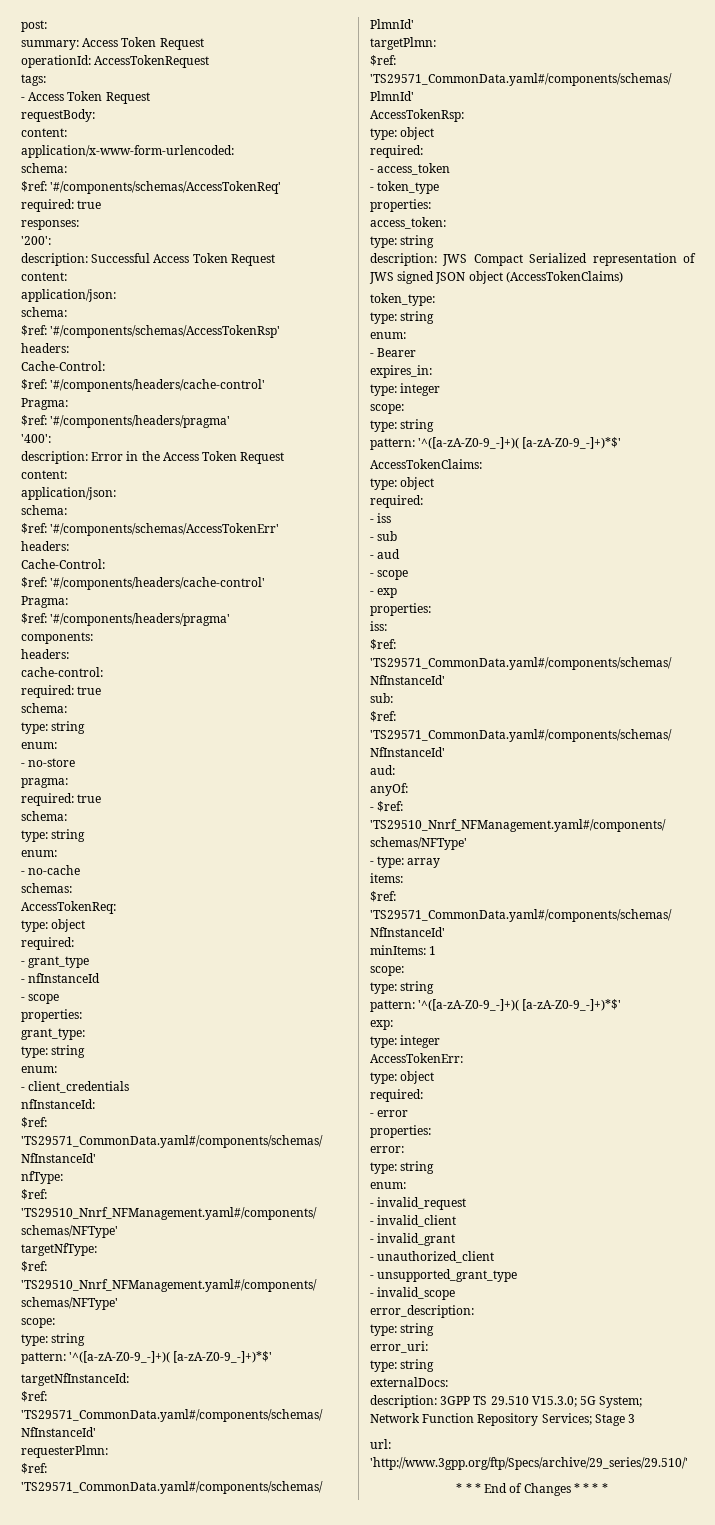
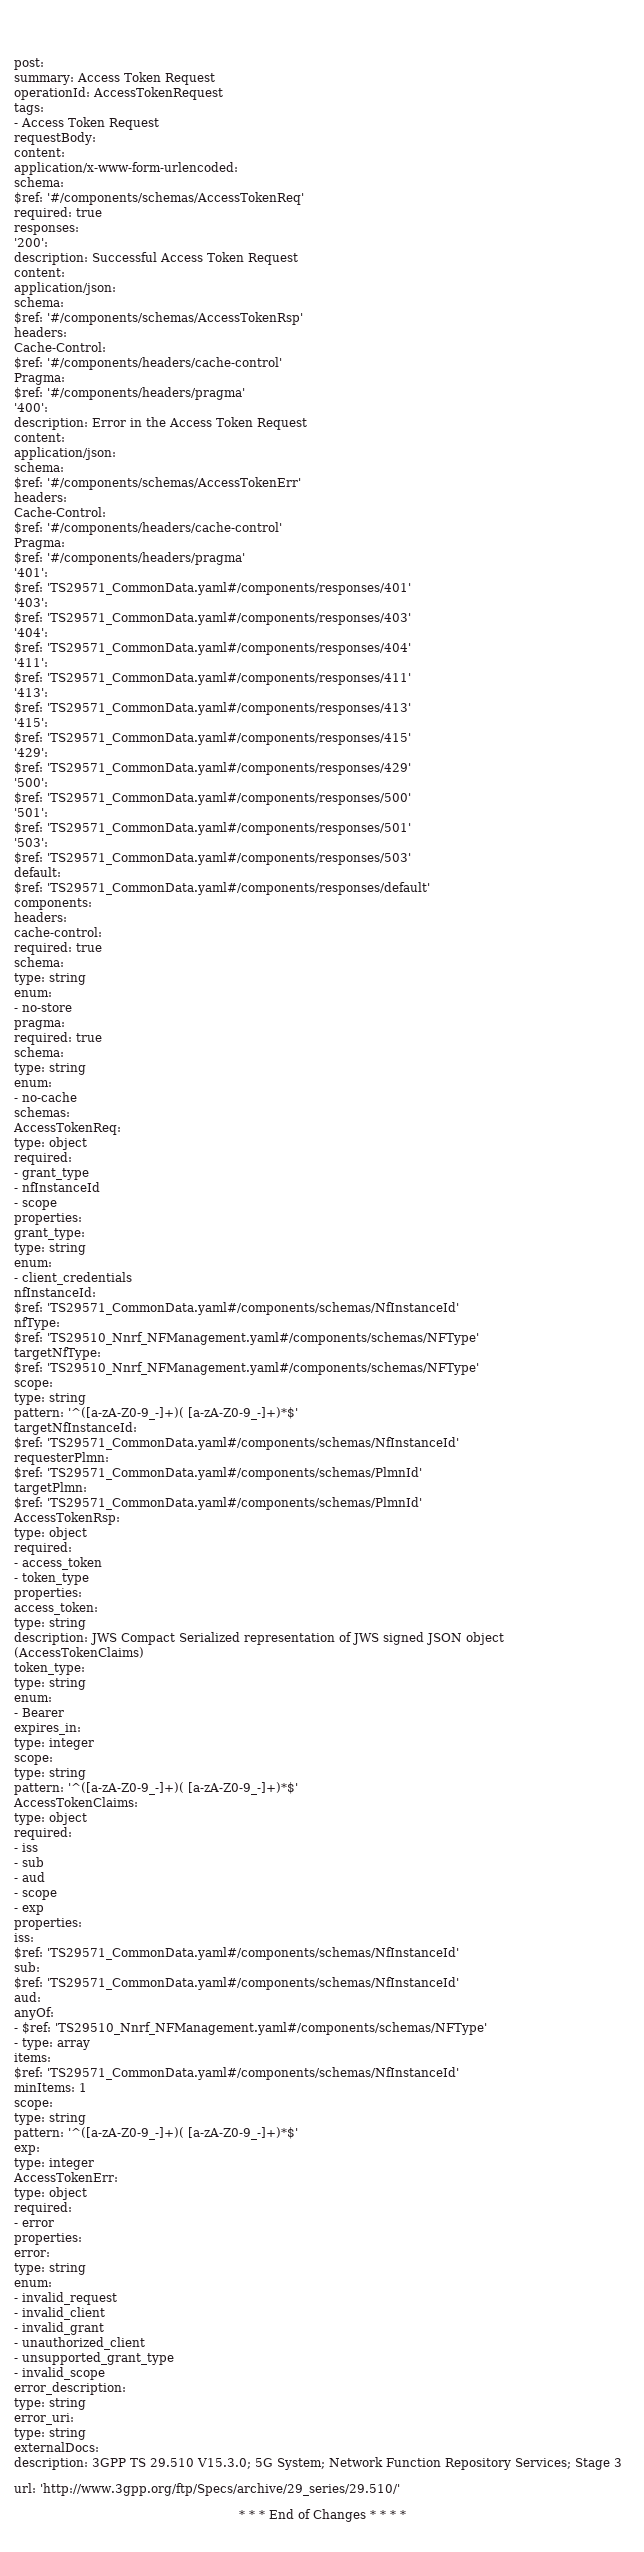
(231, 619) none -> [14,568,48,577] [14,582,411,595] [14,598,48,607] [14,612,411,625] [14,628,48,637] [14,642,411,655] [14,658,48,667] [14,672,411,685] [14,688,48,697] [14,702,411,715] [14,718,48,727] [14,732,411,745] [14,748,48,757] [14,762,411,775] [14,778,48,787] [14,792,411,805] [14,808,48,817] [14,822,411,835] [14,838,48,847] [14,852,411,865] [14,867,61,877] [14,882,430,895] // '401': // $ref: 'TS29571_CommonData.yaml#/components/responses/401' // '403': // $ref: 'TS29571_CommonData.yaml#/components/responses/403' // '404': // $ref: 'TS29571_CommonData.yaml#/components/responses/404' // '411': // $ref: 'TS29571_CommonData.yaml#/components/responses/411' // '413': // $ref: 'TS29571_CommonData.yaml#/components/responses/413' // '415': // $ref: 'TS29571_CommonData.yaml#/components/responses/415' // '429': // $ref: 'TS29571_CommonData.yaml#/components/responses/429' // '500': // $ref: 'TS29571_CommonData.yaml#/components/responses/500' // '501': // $ref: 'TS29571_CommonData.yaml#/components/responses/501' // '503': // $ref: 'TS29571_CommonData.yaml#/components/responses/503' // default: // $ref: 'TS29571_CommonData.yaml#/components/responses/default'

